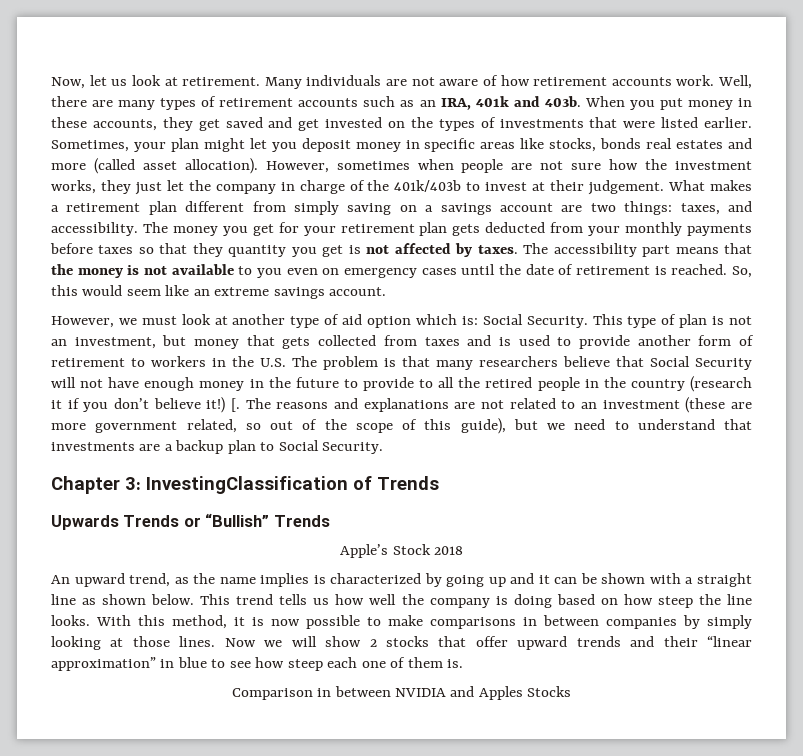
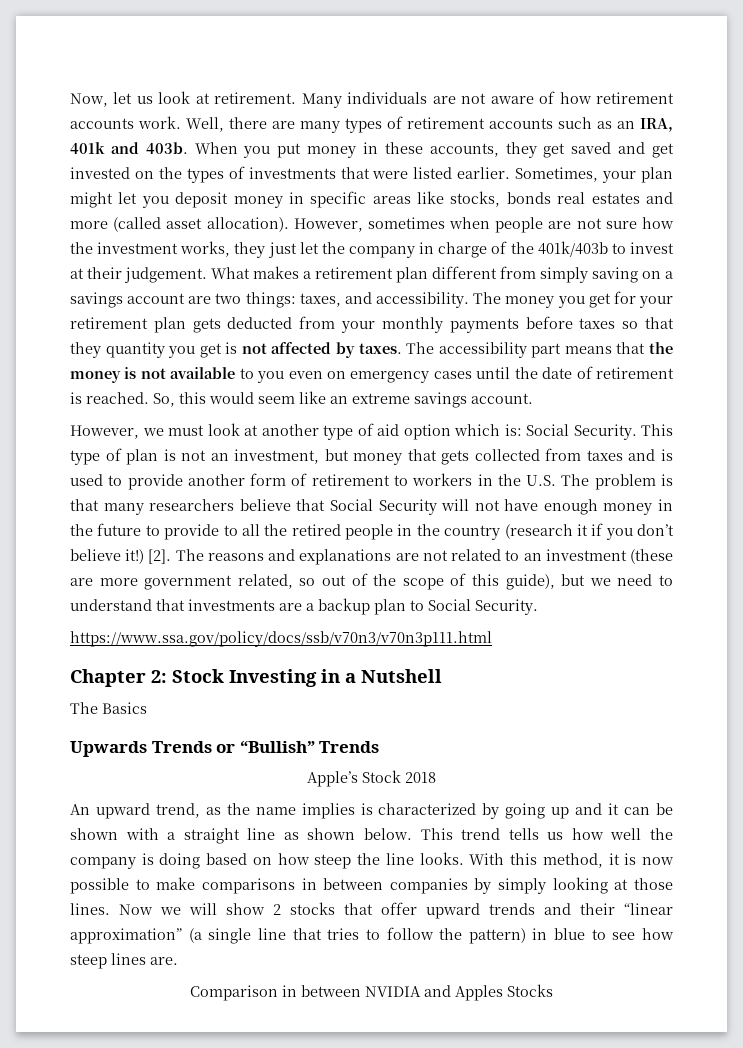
[231,398,240,412] [. -> [148,549,172,564] [2].
(384, 448) none -> [70,631,492,647] // https://www.ssa.gov/policy/docs/ssb/v70n3/v70n3p111.html
[125,476,439,494] 3: InvestingClassification of Trends -> [151,669,442,687] [70,702,147,714] 2: Stock Investing in a Nutshell // The Basics
(156, 664) none -> [188,927,526,944] (a single line that tries to follow the pattern)
[327,657,464,668] each one of them is. -> [111,953,178,965] lines are.

